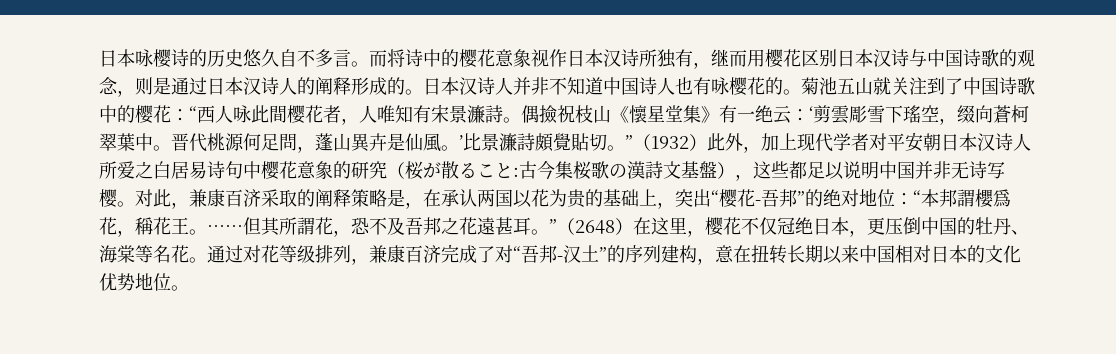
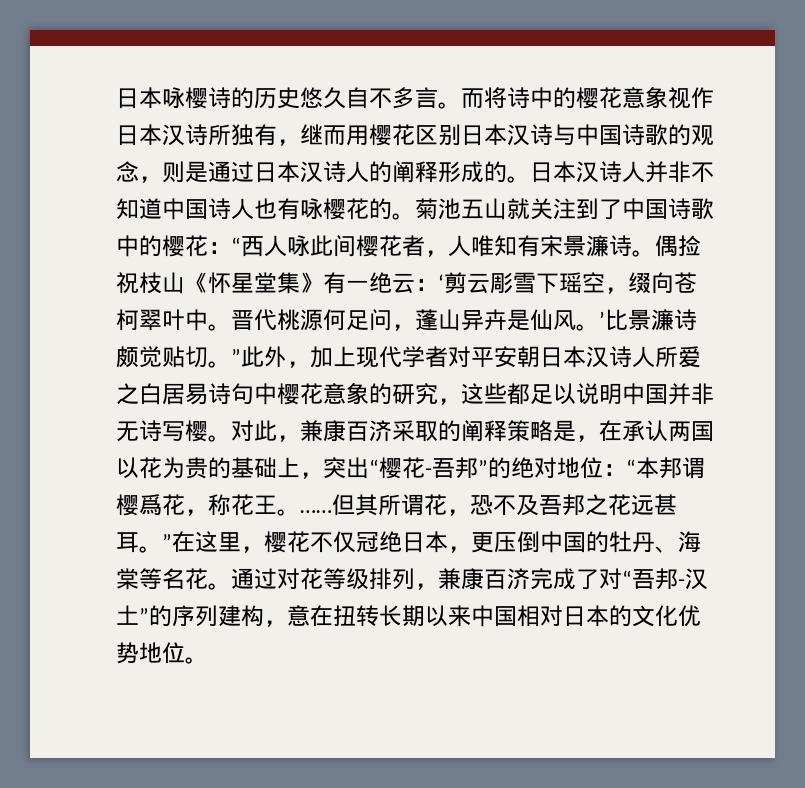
[269,105,288,123] 間 -> [333,235,357,257] 间
[485,105,558,124] 詩。偶撿 -> [609,235,702,257] 诗。偶捡
[629,105,648,123] 懷 -> [208,272,232,294] 怀
[831,105,1030,125] [99,133,708,153] 雲彫雪下瑤空，缀向蒼柯翠葉中。晋代桃源何足問，蓬山異卉是仙風。’比景濂詩頗覺貼切。”（1932） -> [467,272,698,294] [116,309,698,331] [116,346,242,368] 云彫雪下瑶空，缀向苍柯翠叶中。晋代桃源何足问，蓬山异卉是仙风。’比景濂诗颇觉贴切。”
[387,161,736,180] （桜が散ること:古今集桜歌の漢詩文基盤） -> (439, 394) none
[957,189,1012,208] [99,217,155,237] 謂櫻爲花，稱 -> [682,457,706,479] [116,494,232,516] 谓樱爲花，称
[297,217,316,235] 謂 -> [401,494,425,516] 谓
[477,217,496,235] 遠 -> [631,494,655,515] 远
[557,218,634,235] （2648） -> (173, 542) none

